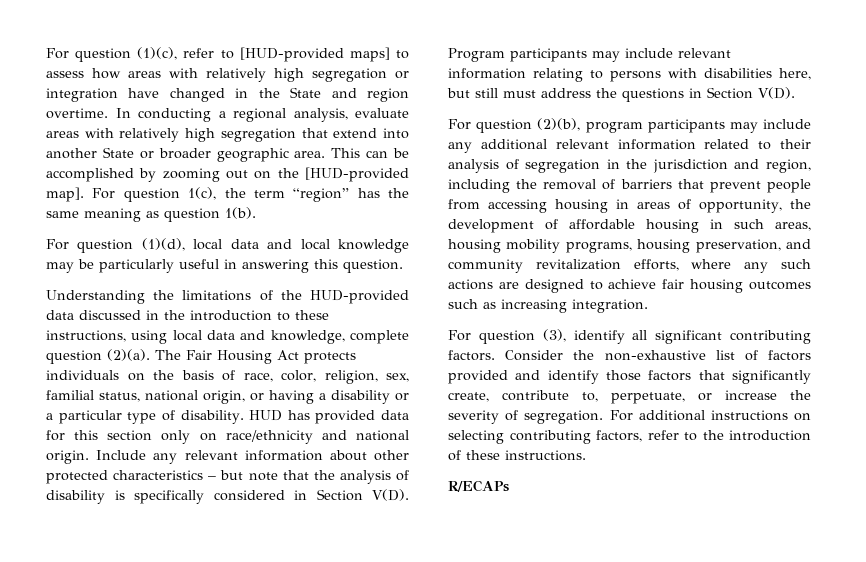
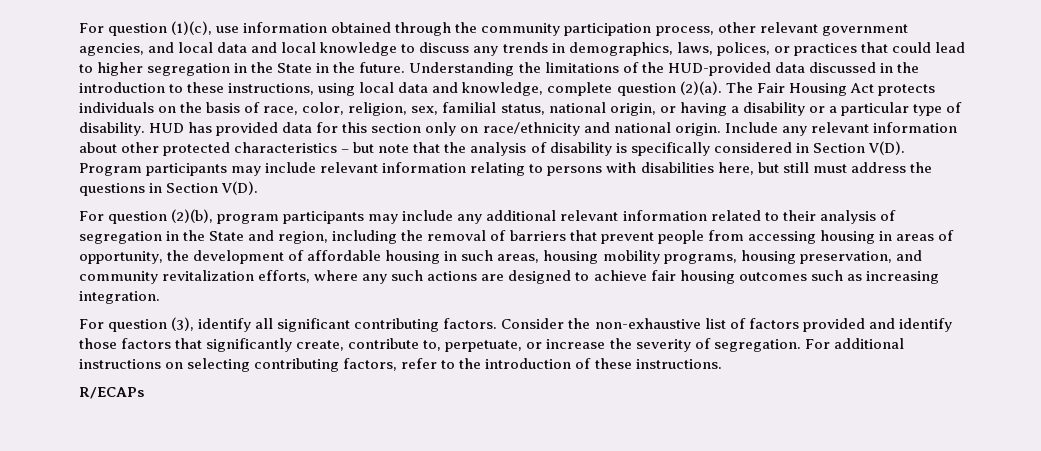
[183,47,409,62] [46,68,409,82] [46,87,409,102] [46,108,409,122] [46,128,410,142] [46,147,409,162] [46,167,409,182] [46,187,409,202] [46,207,256,222] [46,238,185,253] refer to [HUD-provided maps] to assess how areas with relatively high segregation or integration have changed in the State and region overtime. In conducting a regional analysis, evaluate areas with relatively high segregation that extend into another State or broader geographic area. This can be accomplished by zooming out on the [HUD-provided map]. For question 1(c), the term “region” has the same meaning as question 1(b). // For question (1)(d), -> [216,22,908,36] [79,42,175,56] use information obtained through the community participation process, other relevant government agencies, and
[46,259,403,273] may be particularly useful in answering this question. // -> [401,42,965,56] [79,62,406,76] to discuss any trends in demographics, laws, polices, or practices that could lead to higher segregation in the State in the future.
[652,159,728,173] jurisdiction -> [209,231,245,241] State

